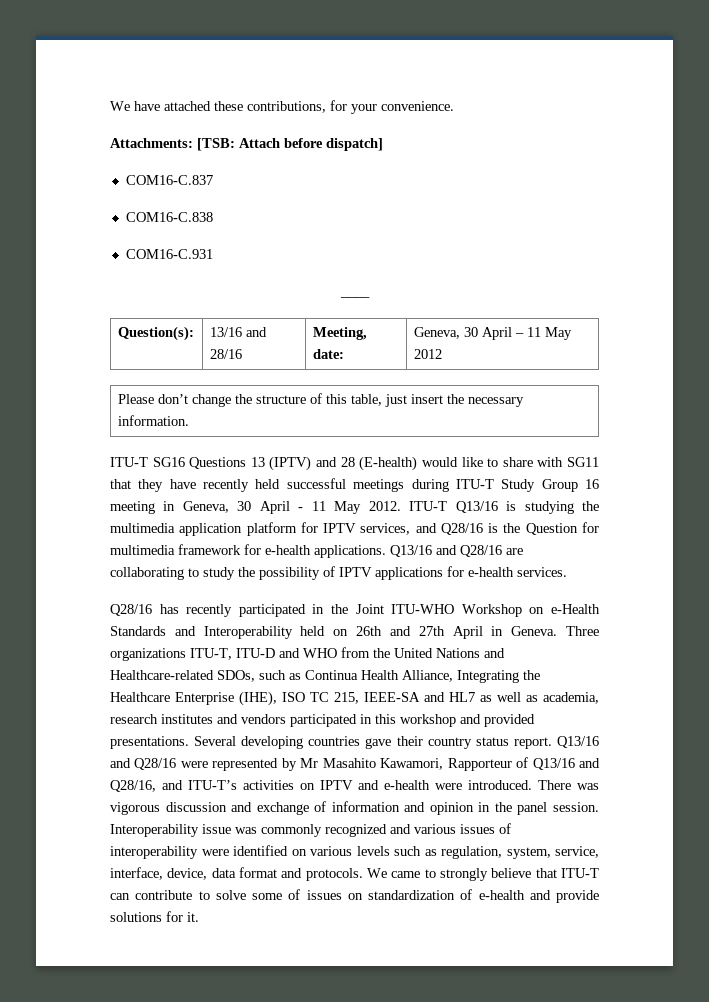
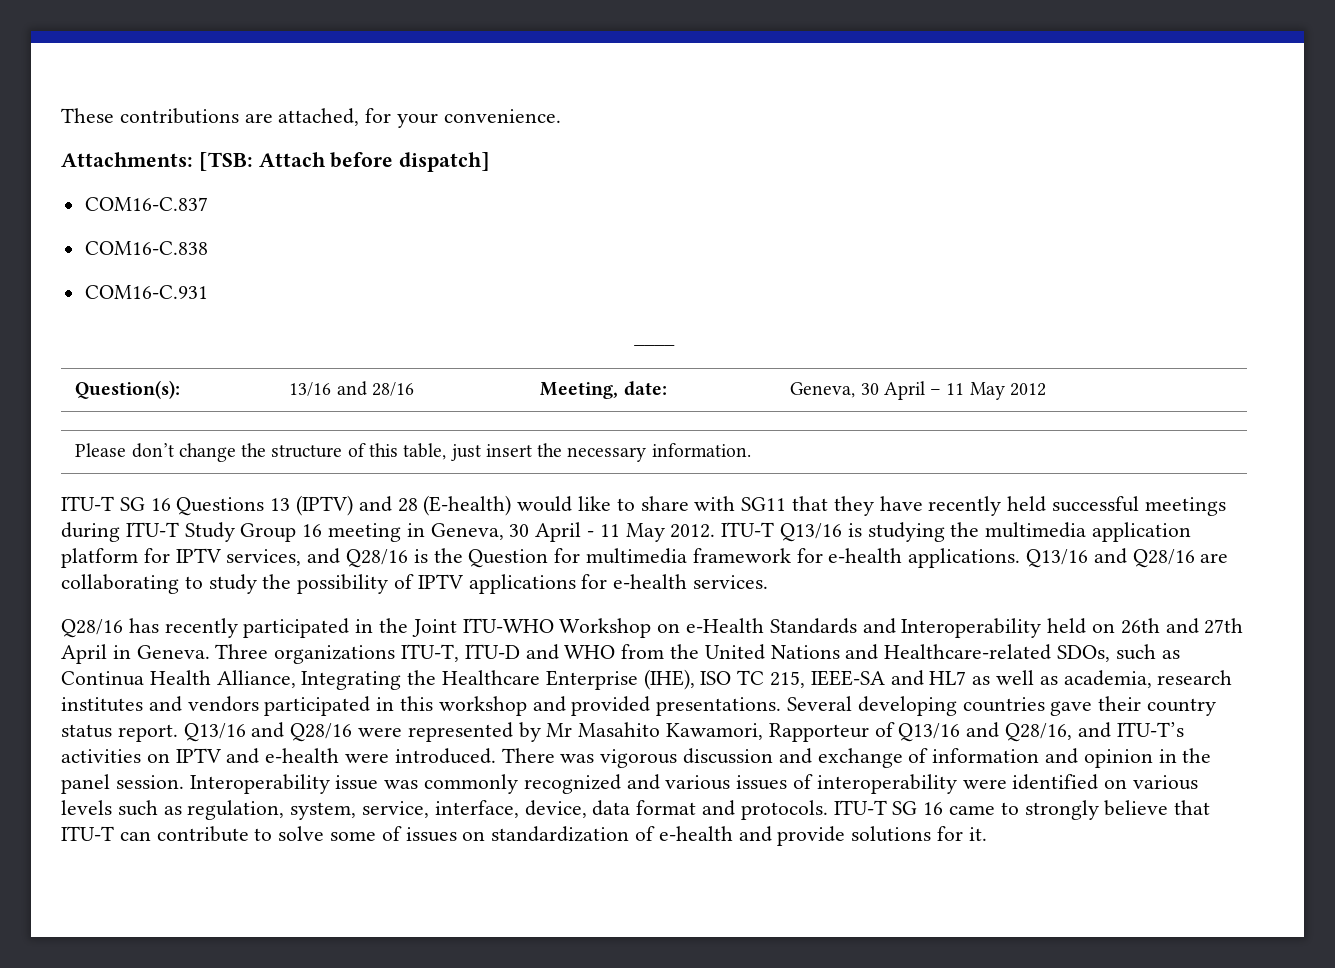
[110,101,326,113] We have attached these contributions, -> [61,108,360,126] These contributions are attached,
[152,457,185,467] SG16 -> [119,497,171,511] SG 16
[367,868,387,878] We -> [833,800,944,815] ITU-T SG 16

